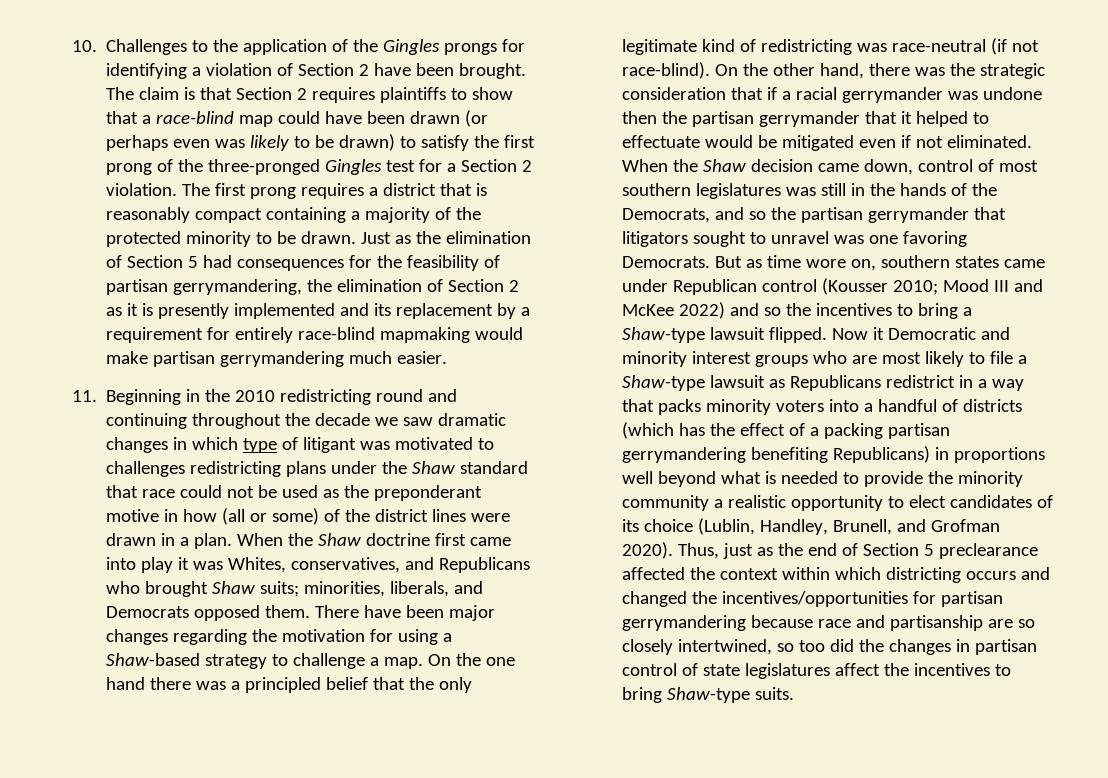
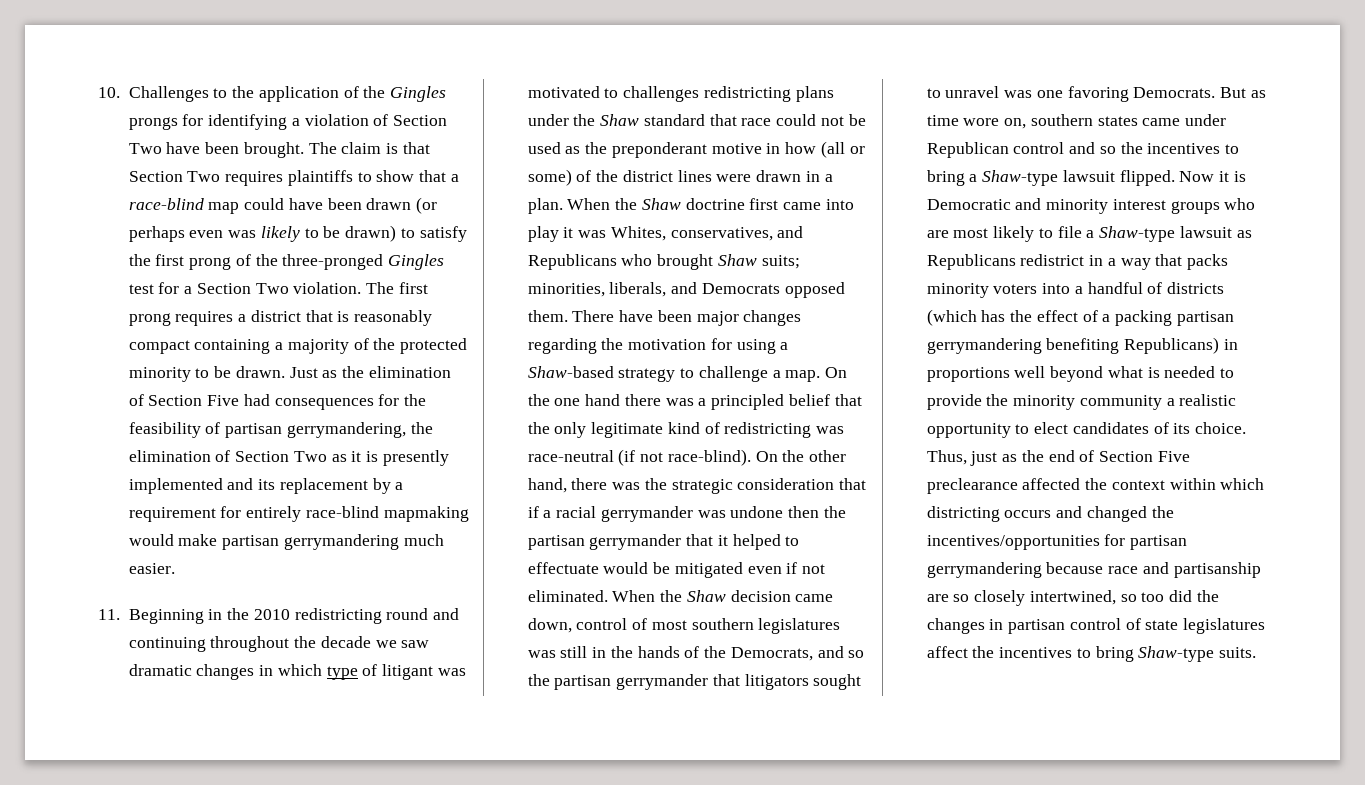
[359,64,370,76] 2 -> [128,143,162,154] Two
[297,88,308,100] 2 -> [187,171,221,182] Two
[522,160,533,172] 2 -> [255,283,289,294] Two
[188,256,199,268] 5 -> [207,395,240,406] Five
[509,280,520,292] 2 -> [293,451,327,462] Two
[822,278,1044,295] [622,302,726,319] (Kousser 2010; Mood III and McKee 2022) -> (1065, 148) none
(885, 333) none -> [1233,171,1246,182] is
[644,518,1001,535] [622,542,674,559] choice (Lublin, Handley, Brunell, and Grofman 2020). -> [1195,422,1247,434] choice.
[924,544,935,556] 5 -> [1157,451,1190,462] Five

